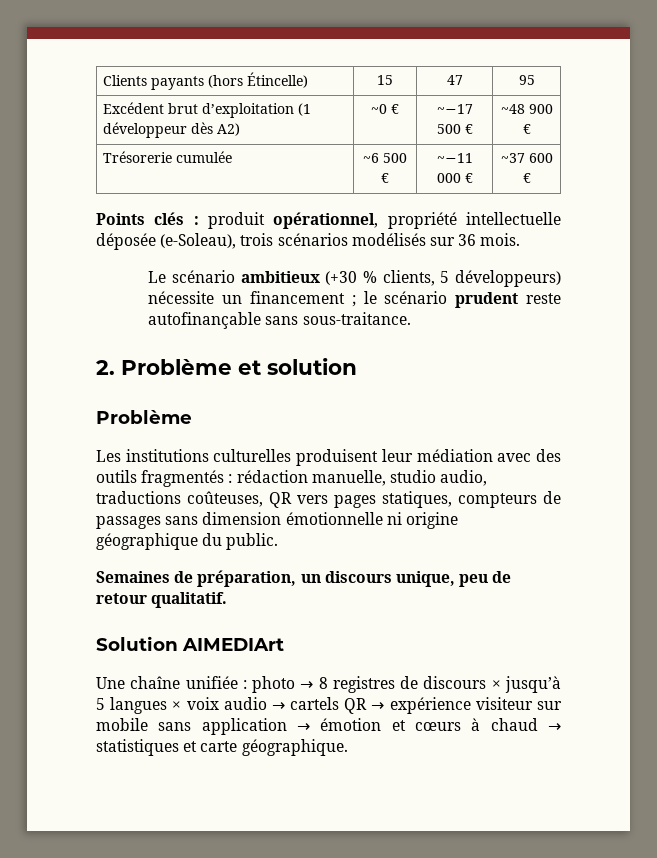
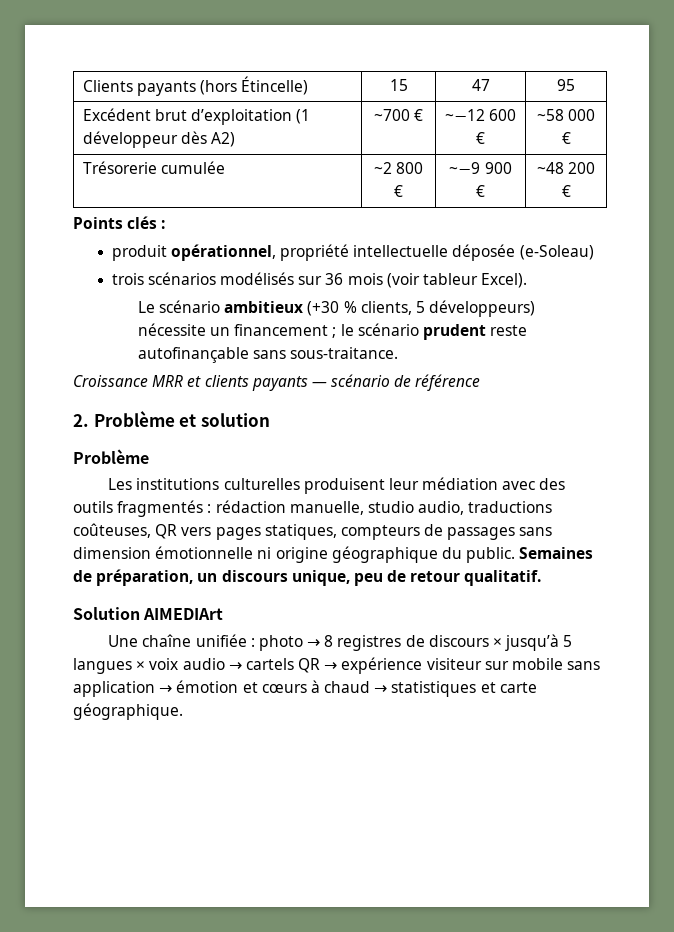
[371,104,399,114] [436,104,473,114] [436,124,473,134] [500,104,553,114] ~0 € | ~−17 500 € | ~48 900 -> [373,109,424,121] [444,109,517,121] [476,132,485,144] [536,109,596,121] ~700 € | ~−12 600 € | ~58 000
[363,153,407,163] [381,173,389,183] [436,153,473,163] [436,173,473,183] [500,153,553,163] ~6 500 € | ~−11 000 € | ~37 600 -> [373,162,424,174] [394,185,403,197] [449,162,512,174] [476,185,485,197] [536,162,596,174] ~2 800 € | ~−9 900 € | ~48 200
(199, 220) none -> (166, 224) //
[160,233,237,249] (e-Soleau), -> [519,245,594,260] (e-Soleau) //
[480,233,521,246] mois. -> [347,273,528,288] mois (voir tableur Excel).
(411, 318) none -> [73,374,481,391] // Croissance MRR et clients payants — scénario de référence
(279, 541) // -> (516, 555) none

